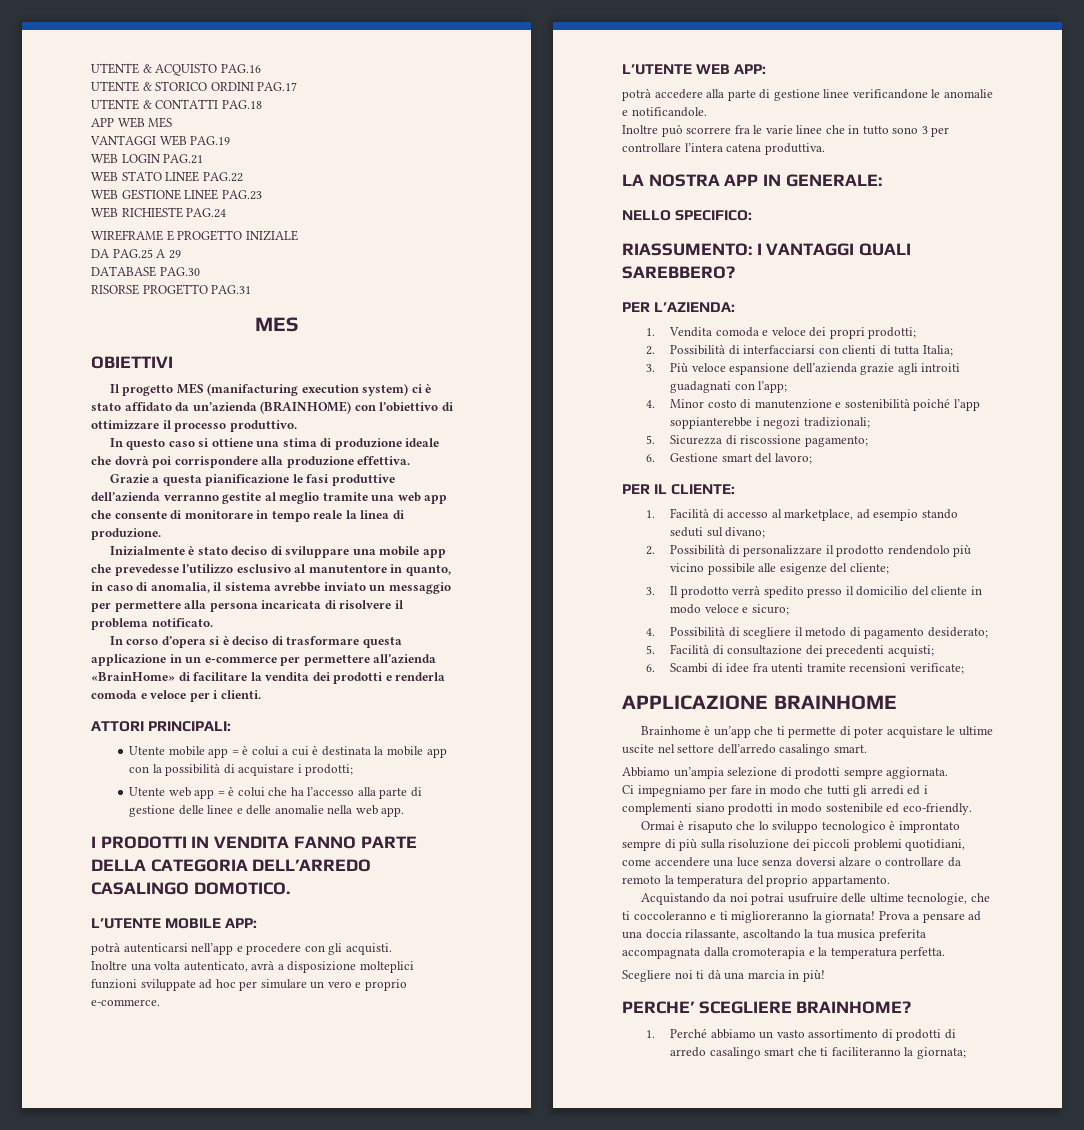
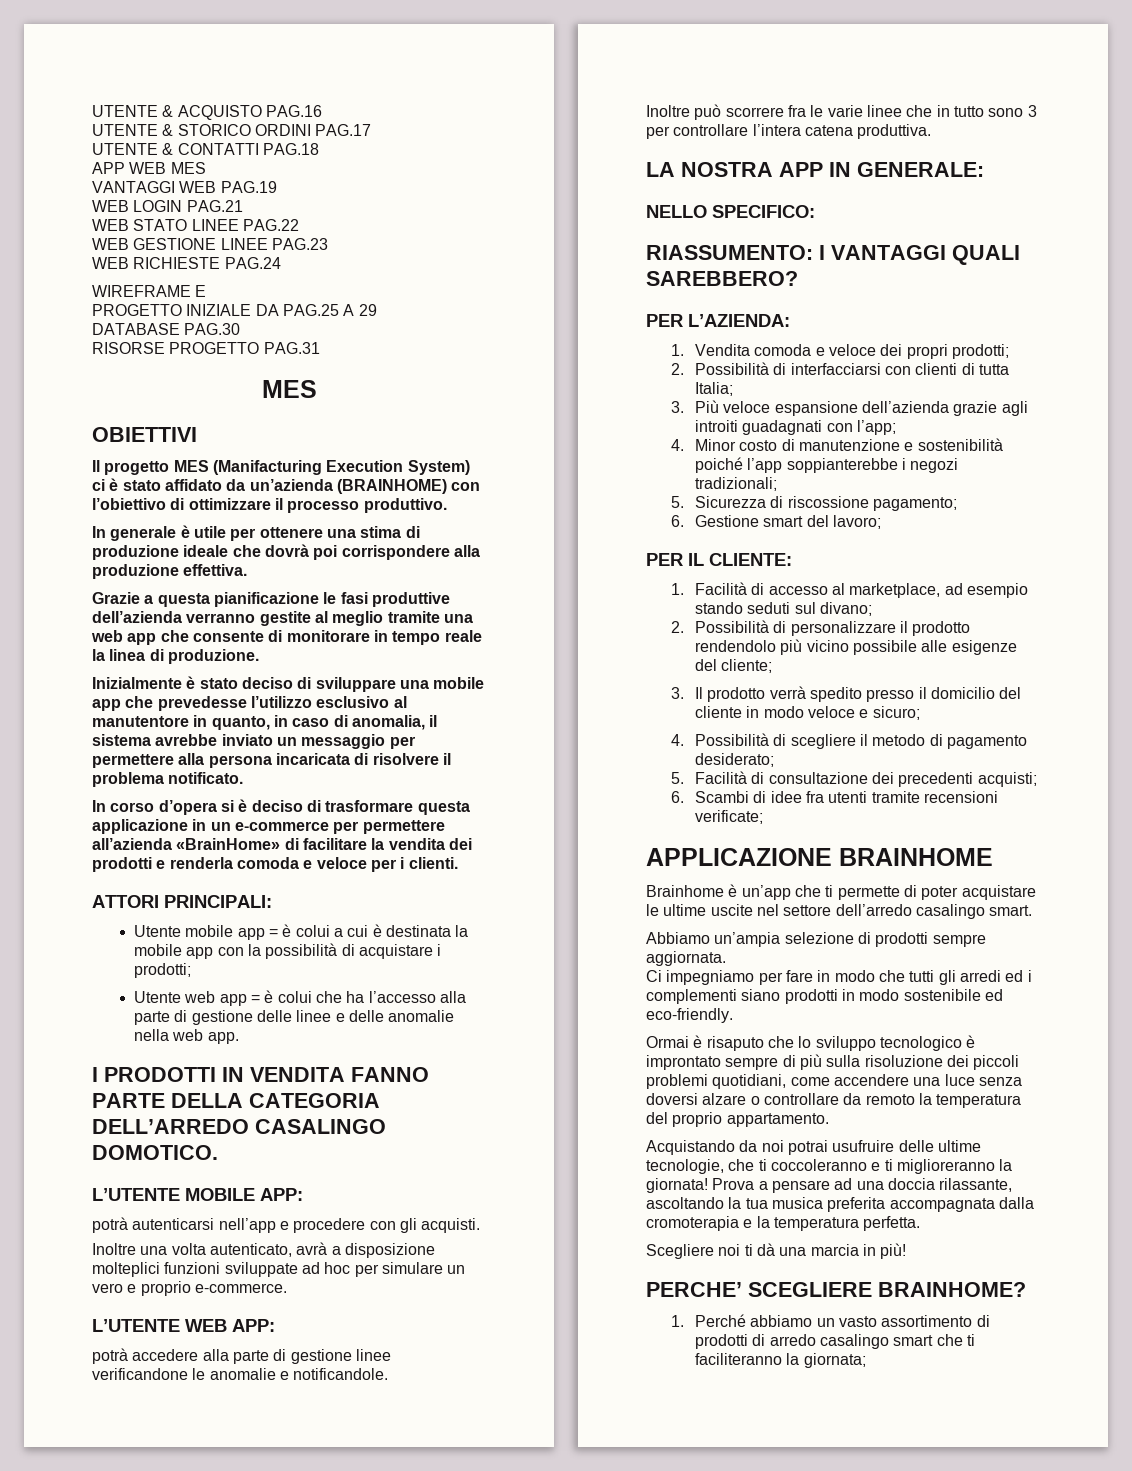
(174, 235) none -> (207, 291) //
(298, 235) // -> (252, 310) none
[207,383,409,396] (manifacturing execution system) -> [212,460,470,475] (Manifacturing Execution System)
[126,438,253,450] questo caso si ottiene -> [110,525,323,541] generale è utile per ottenere

